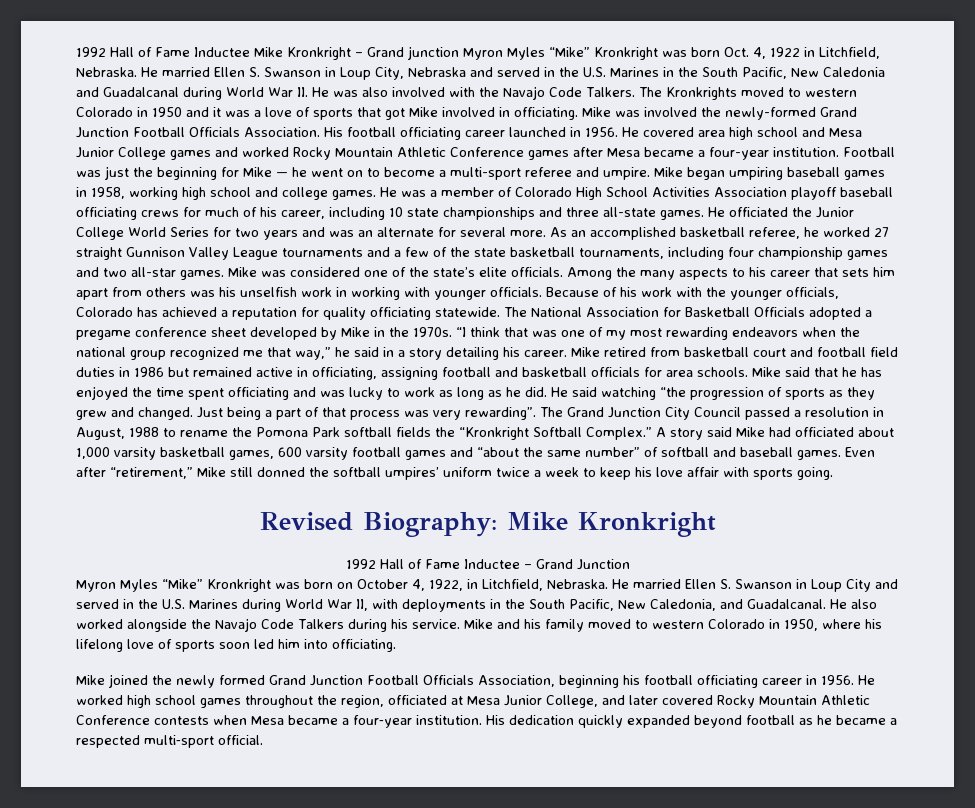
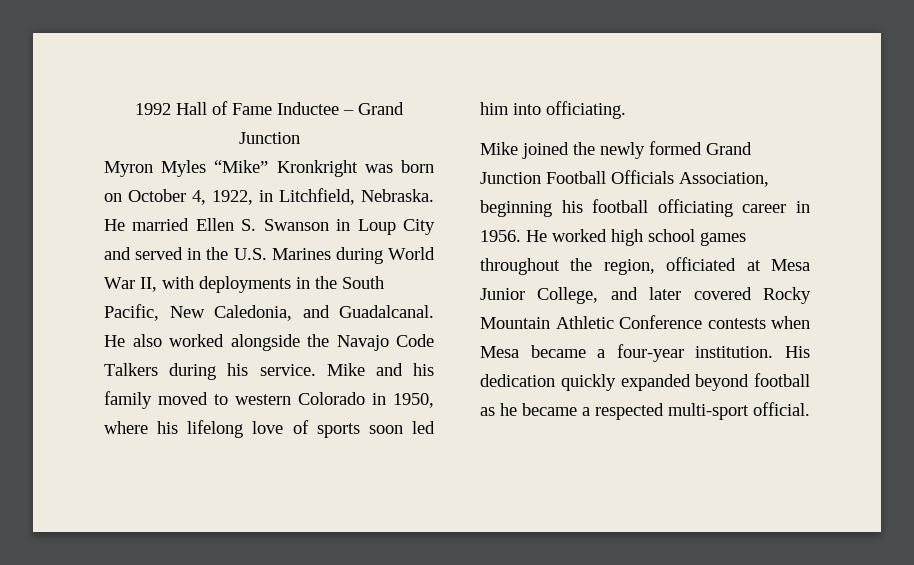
[76,46,880,60] [76,67,885,80] [76,86,857,100] [76,107,857,120] [76,127,862,140] [76,147,895,160] [76,166,885,180] [76,187,893,200] [76,207,854,220] [76,227,889,240] [76,247,888,260] [76,267,895,280] [76,287,839,300] [76,307,872,320] [76,327,860,340] [76,347,898,360] [76,367,882,380] [76,386,875,400] [76,407,884,420] [76,427,894,440] [76,447,875,460] [76,467,833,480] [259,512,716,537] [345,559,520,569] 1992 Hall of Fame Inductee Mike Kronkright – Grand junction Myron Myles “Mike” Kronkright was born Oct. 4, 1922 in Litchfield, Nebraska. He married Ellen S. Swanson in Loup City, Nebraska and served in the U.S. Marines in the South Pacific, New Caledonia and Guadalcanal during World War II. He was also involved with the Navajo Code Talkers. The Kronkrights moved to western Colorado in 1950 and it was a love of sports that got Mike involved in officiating. Mike was involved the newly-formed Grand Junction Football Officials Association. His football officiating career launched in 1956. He covered area high school and Mesa Junior College games and worked Rocky Mountain Athletic Conference games after Mesa became a four-year institution. Football was just the beginning for Mike — he went on to become a multi-sport referee and umpire. Mike began umpiring baseball games in 1958, working high school and college games. He was a member of Colorado High School Activities Association playoff baseball officiating crews for much of his career, including 10 state championships and three all-state games. He officiated the Junior College World Series for two years and was an alternate for several more. As an accomplished basketball referee, he worked 27 straight Gunnison Valley League tournaments and a few of the state basketball tournaments, including four championship games and two all-star games. Mike was considered one of the state’s elite officials. Among the many aspects to his career that sets him apart from others was his unselfish work in working with younger officials. Because of his work with the younger officials, Colorado has achieved a reputation for quality officiating statewide. The National Association for Basketball Officials adopted a pregame conference sheet developed by Mike in the 1970s. “I think that was one of my most rewarding endeavors when the national group recognized me that way,” he said in a story detailing his career. Mike retired from basketball court and football field duties in 1986 but remained active in officiating, assigning football and basketball officials for area schools. Mike said that he has enjoyed the time spent officiating and was lucky to work as long as he did. He said watching “the progression of sports as they grew and changed. Just being a part of that process was very rewarding”. The Grand Junction City Council passed a resolution in August, 1988 to rename the Pomona Park softball fields the “Kronkright Softball Complex.” A story said Mike had officiated about 1,000 varsity basketball games, 600 varsity football games and “about the same number” of softball and baseball games. Even after “retirement,” Mike still donned the softball umpires’ uniform twice a week to keep his love affair with sports going. // Revised Biography: Mike Kronkright // 1992 Hall of Fame Inductee -> [135,101,339,115] 1992 Hall of Fame Inductee

